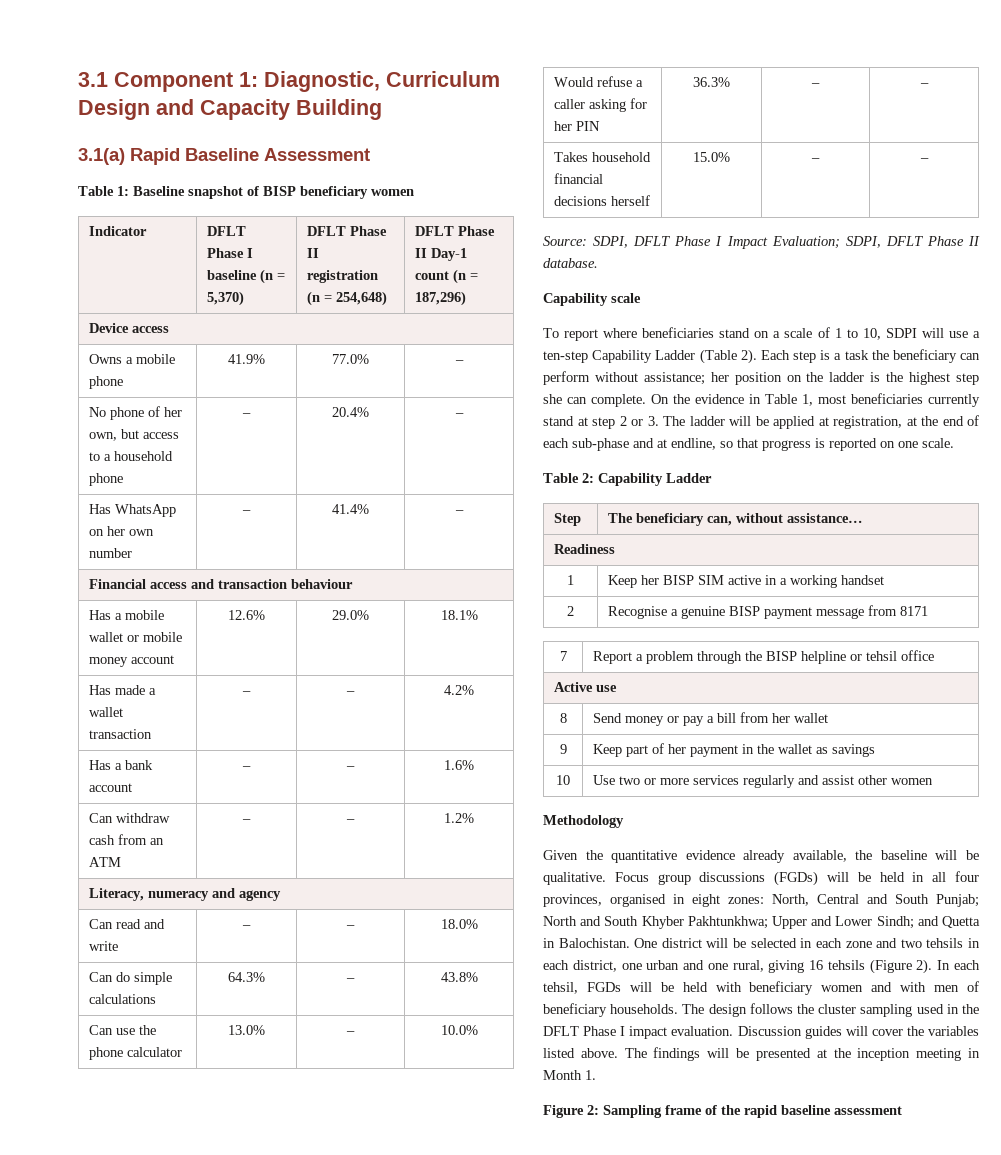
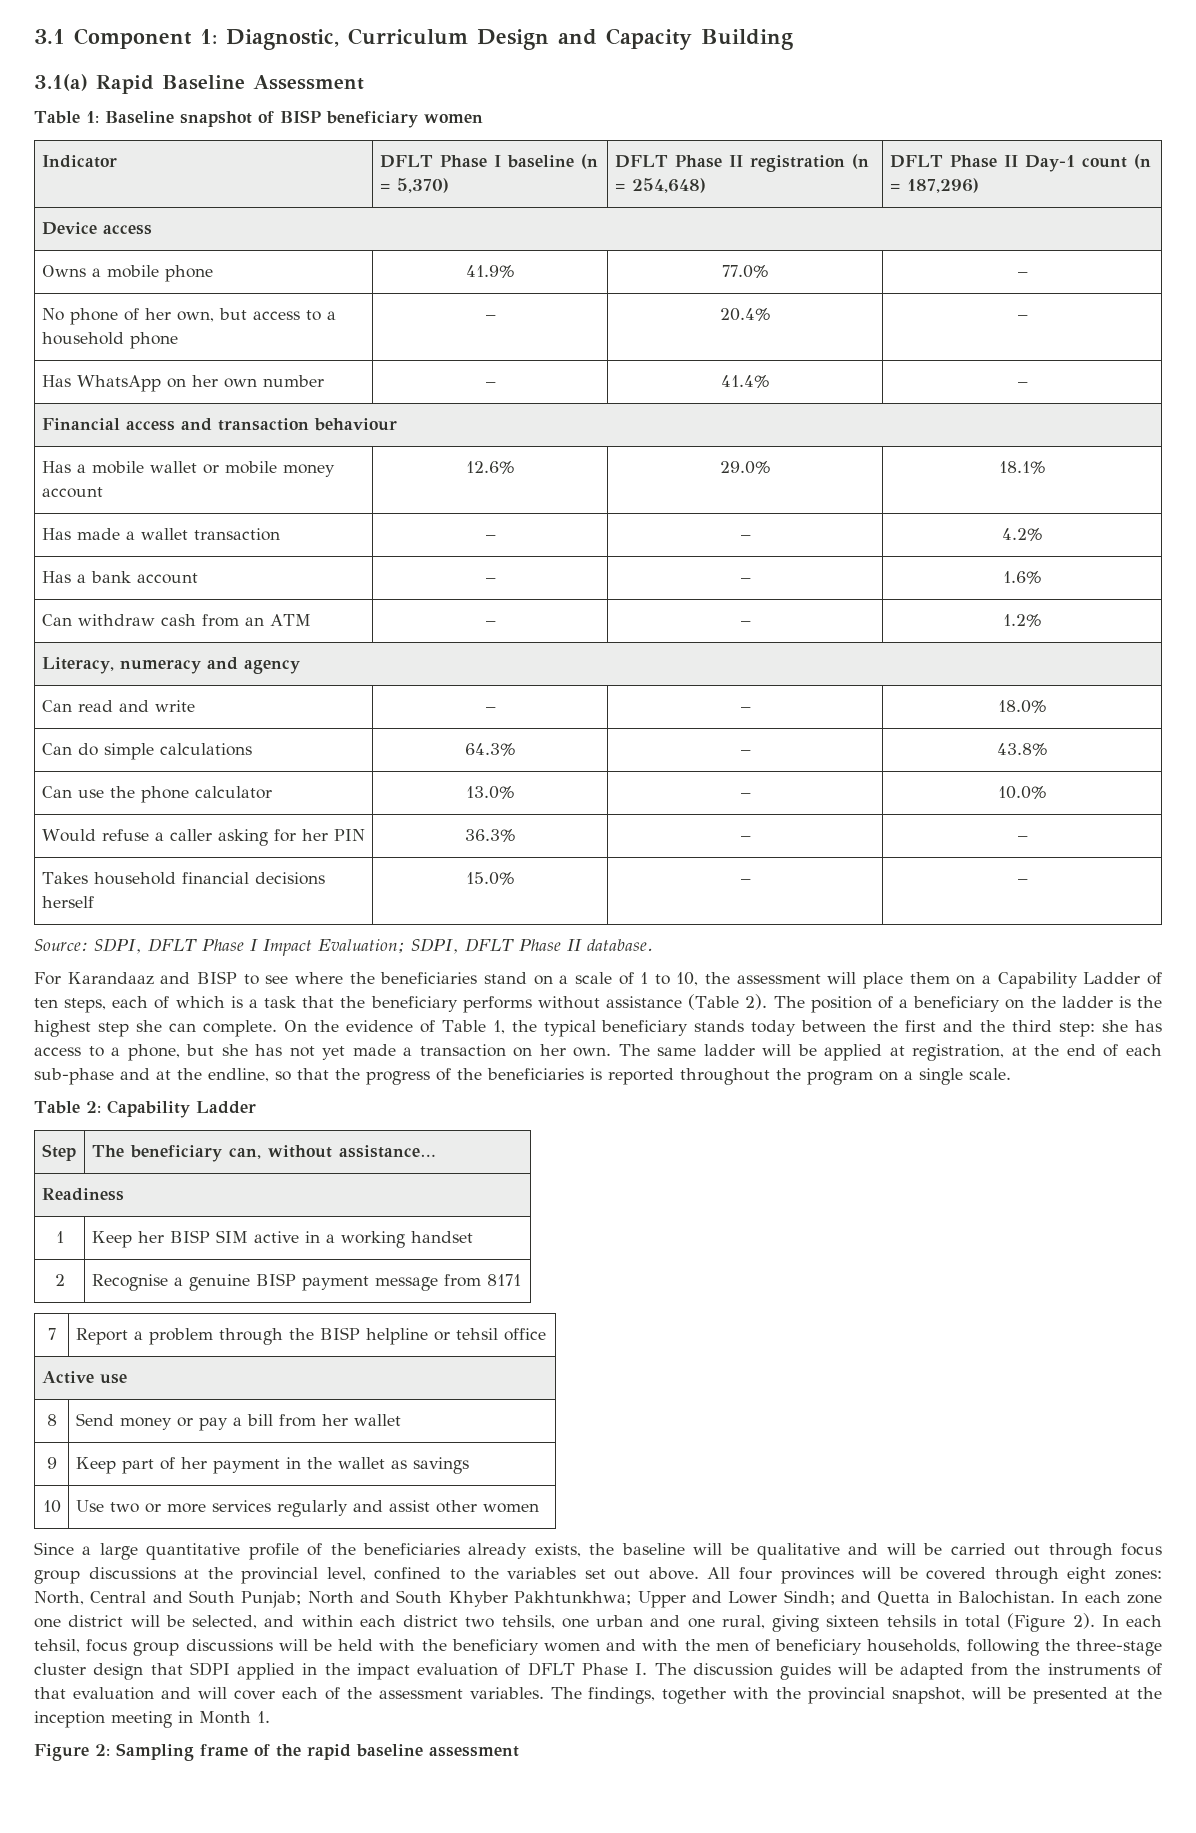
[543,293,641,306] [543,328,638,341] Capability scale // To report where -> [34,971,375,985] For Karandaaz and BISP to see where the
[885,328,980,338] [543,349,816,364] SDPI will use a ten-step Capability Ladder (Table 2). Each step -> [705,972,1163,989] [34,996,225,1013] the assessment will place them on a Capability Ladder of ten steps, each of which
[871,349,980,363] [543,371,782,385] the beneficiary can perform without assistance; her position -> [302,994,1001,1013] that the beneficiary performs without assistance (Table 2). The position of a beneficiary
[749,394,761,404] in -> [419,1020,435,1033] of
[818,393,980,407] [543,416,685,429] most beneficiaries currently stand at step 2 or 3. The -> [511,1020,1162,1037] [34,1044,697,1061] the typical beneficiary stands today between the first and the third step: she has access to a phone, but she has not yet made a transaction on her own. The same
(667, 443) none -> [177,1068,202,1080] the
[762,438,918,451] progress is reported on one -> [335,1068,963,1085] the progress of the beneficiaries is reported throughout the program on a single
[543,815,624,828] [543,850,979,863] [543,871,980,886] [543,894,685,907] Methodology // Given the quantitative evidence already available, the baseline will be qualitative. Focus group discussions (FGDs) will be held in all four provinces, organised in -> [34,1542,1163,1560] [34,1567,1059,1584] Since a large quantitative profile of the beneficiaries already exists, the baseline will be qualitative and will be carried out through focus group discussions at the provincial level, confined to the variables set out above. All four provinces will be covered through
[634,938,981,948] [543,960,617,972] One district will be selected in each zone and two tehsils in each district, -> [1061,1591,1162,1604] [34,1615,555,1629] In each zone one district will be selected, and within each district two tehsils,
[809,960,865,970] 16 tehsils -> [826,1615,1000,1628] sixteen tehsils in total
[586,982,621,992] FGDs -> [86,1639,273,1656] focus group discussions
(742, 987) none -> [421,1639,447,1651] the
(927, 987) none -> [684,1639,710,1651] the
[610,1003,979,1017] [543,1026,980,1039] [543,1047,701,1061] households. The design follows the cluster sampling used in the DFLT Phase I impact evaluation. Discussion guides will cover the variables listed above. The findings -> [867,1639,1163,1656] [34,1662,1162,1680] [34,1687,966,1704] households, following the three-stage cluster design that SDPI applied in the impact evaluation of DFLT Phase I. The discussion guides will be adapted from the instruments of that evaluation and will cover each of the assessment variables. The findings, together with the provincial snapshot,

